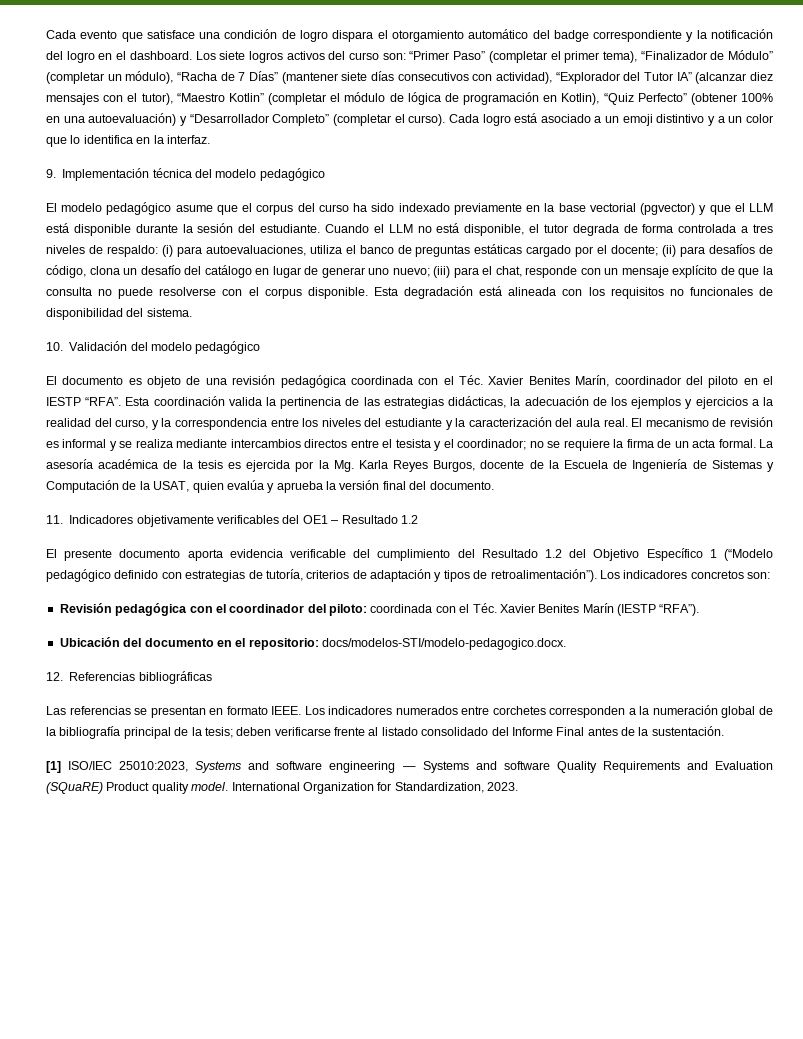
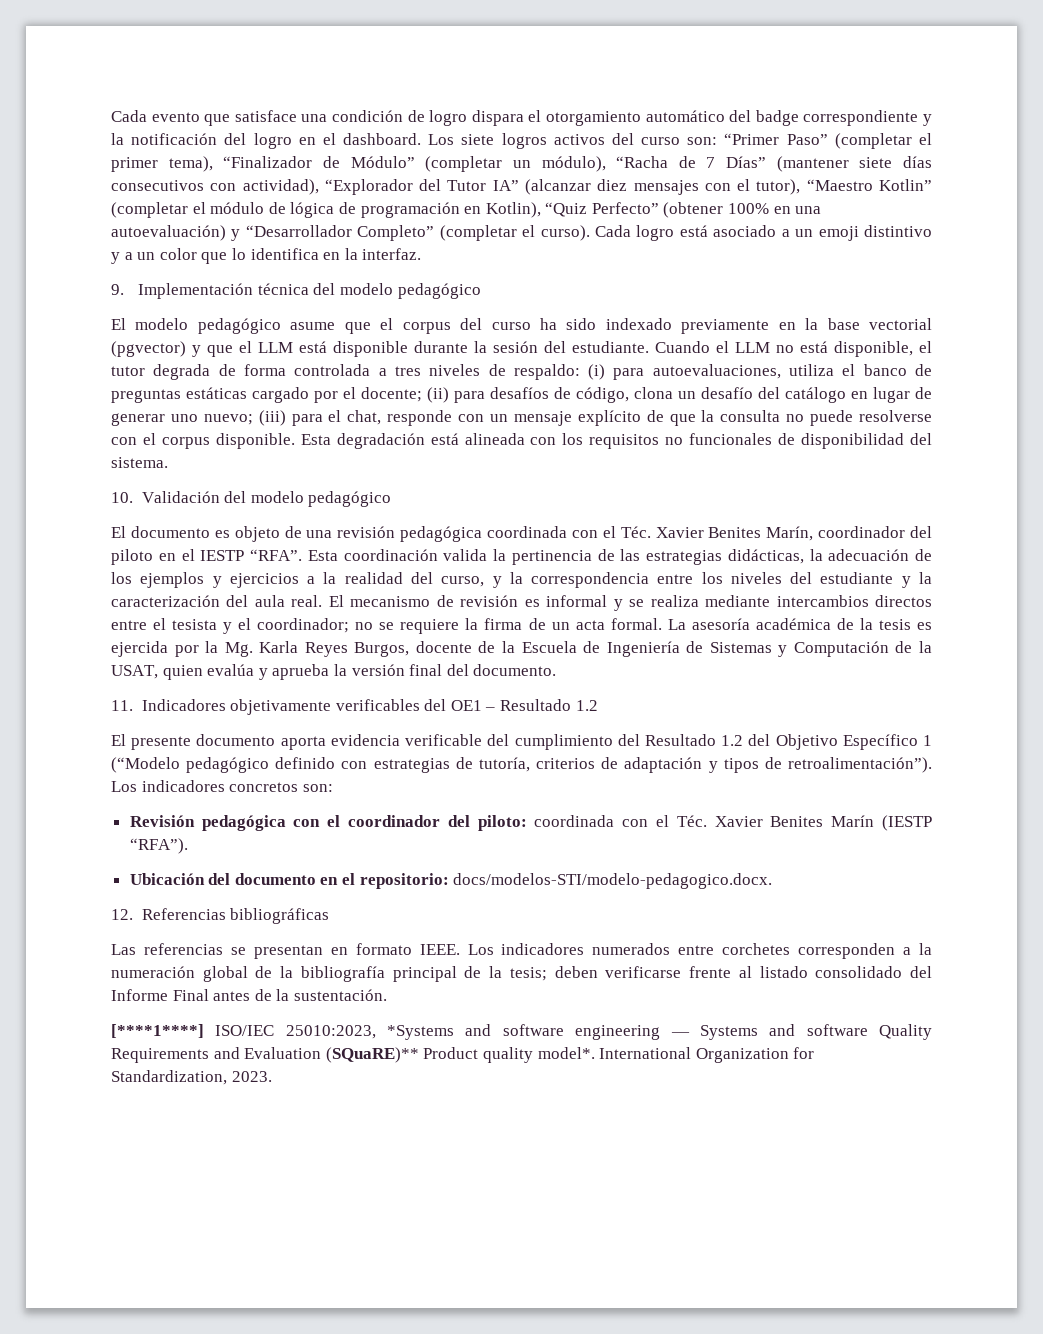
[46,761,61,773] [1] -> [111,1024,204,1038] [****1****]
[195,761,242,773] Systems -> [387,1025,455,1040] *Systems
[46,782,103,794] (SQuaRE) -> [325,1047,419,1063] (SQuaRE)**
[191,782,229,791] model. -> [537,1047,595,1059] model*.

